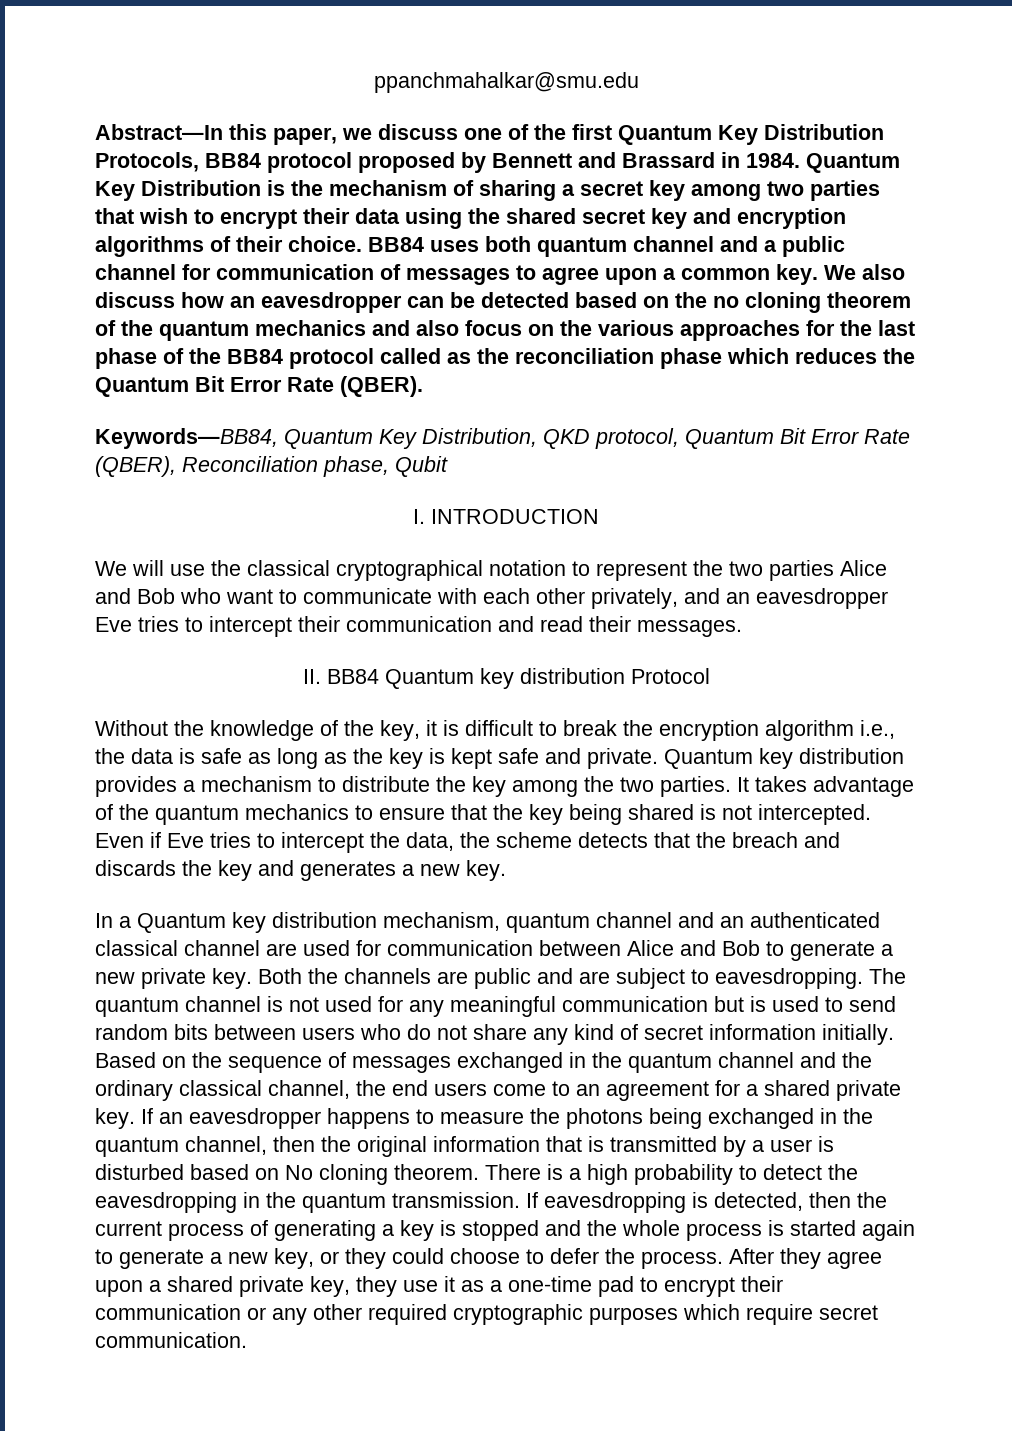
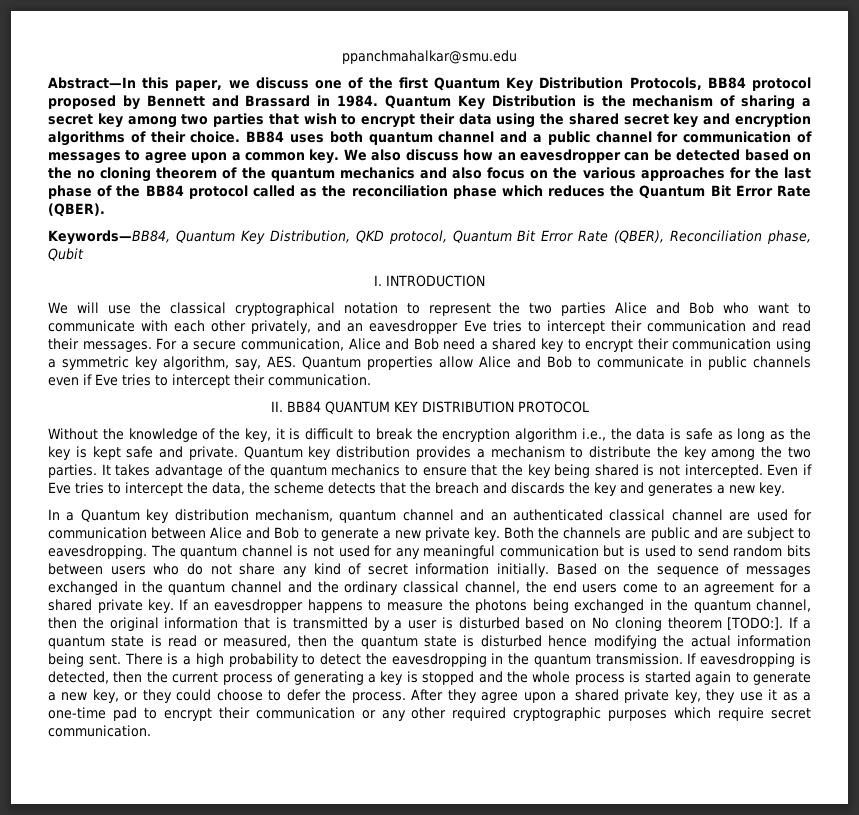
[302,668,710,689] // II. BB84 Quantum key distribution Protocol -> [156,338,812,352] [48,356,811,370] [48,374,371,388] [270,401,589,414] For a secure communication, Alice and Bob need a shared key to encrypt their communication using a symmetric key algorithm, say, AES. Quantum properties allow Alice and Bob to communicate in public channels even if Eve tries to intercept their communication. // II. BB84 QUANTUM KEY DISTRIBUTION PROTOCOL
[394,1164,479,1180] theorem. -> [667,617,811,630] [48,635,811,649] [48,653,121,667] theorem [TODO:]. If a quantum state is read or measured, then the quantum state is disturbed hence modifying the actual information being sent.

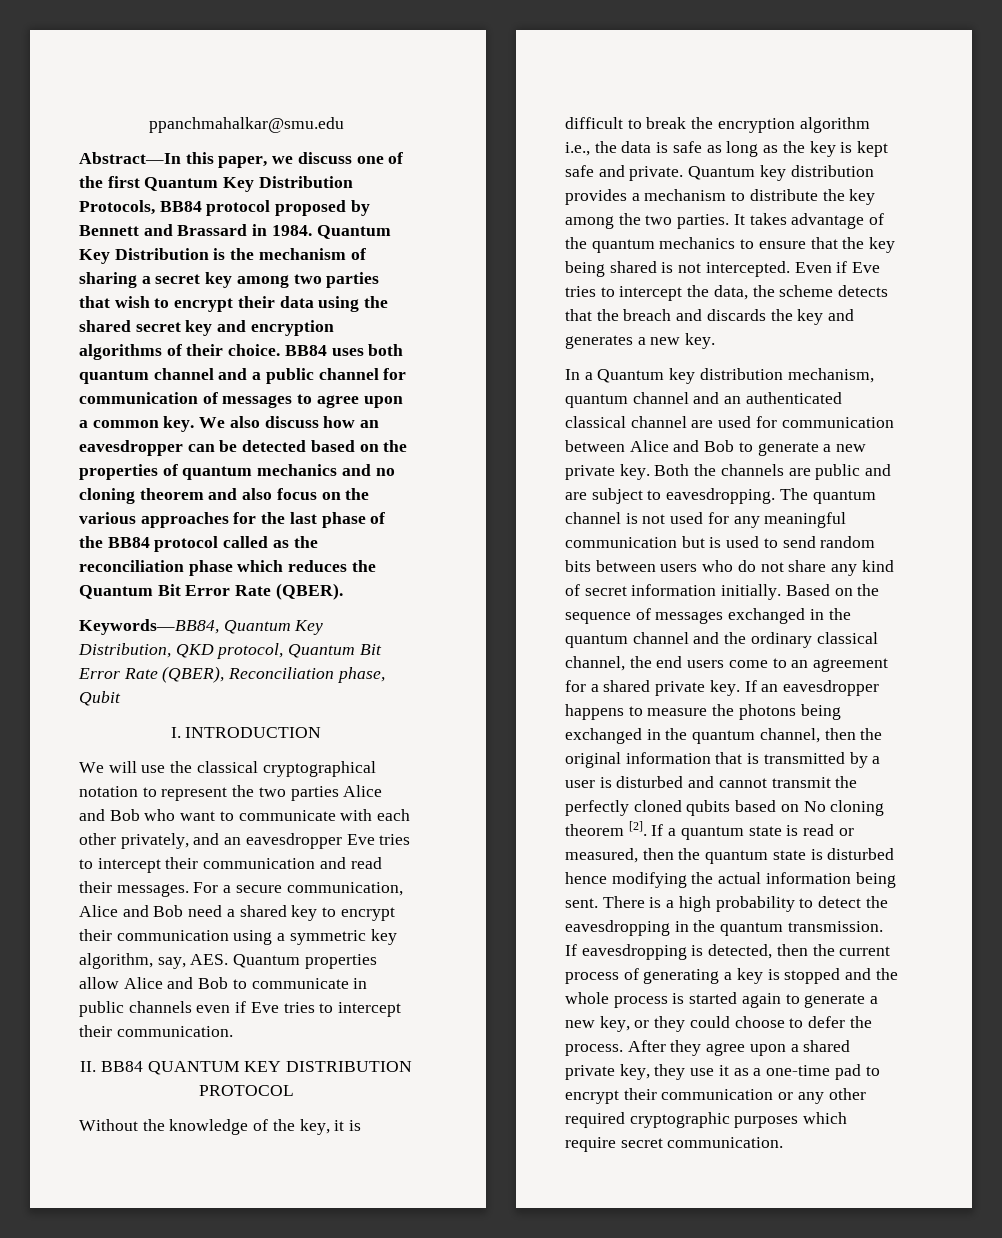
[77,167,415,182] no cloning theorem of the quantum mechanics -> [79,464,395,480] [79,488,204,504] properties of quantum mechanics and no cloning theorem
(520, 623) none -> [688,776,858,788] [565,800,731,816] and cannot transmit the perfectly cloned qubits
[727,617,784,630] [TODO:]. -> [628,821,647,836] [2].

